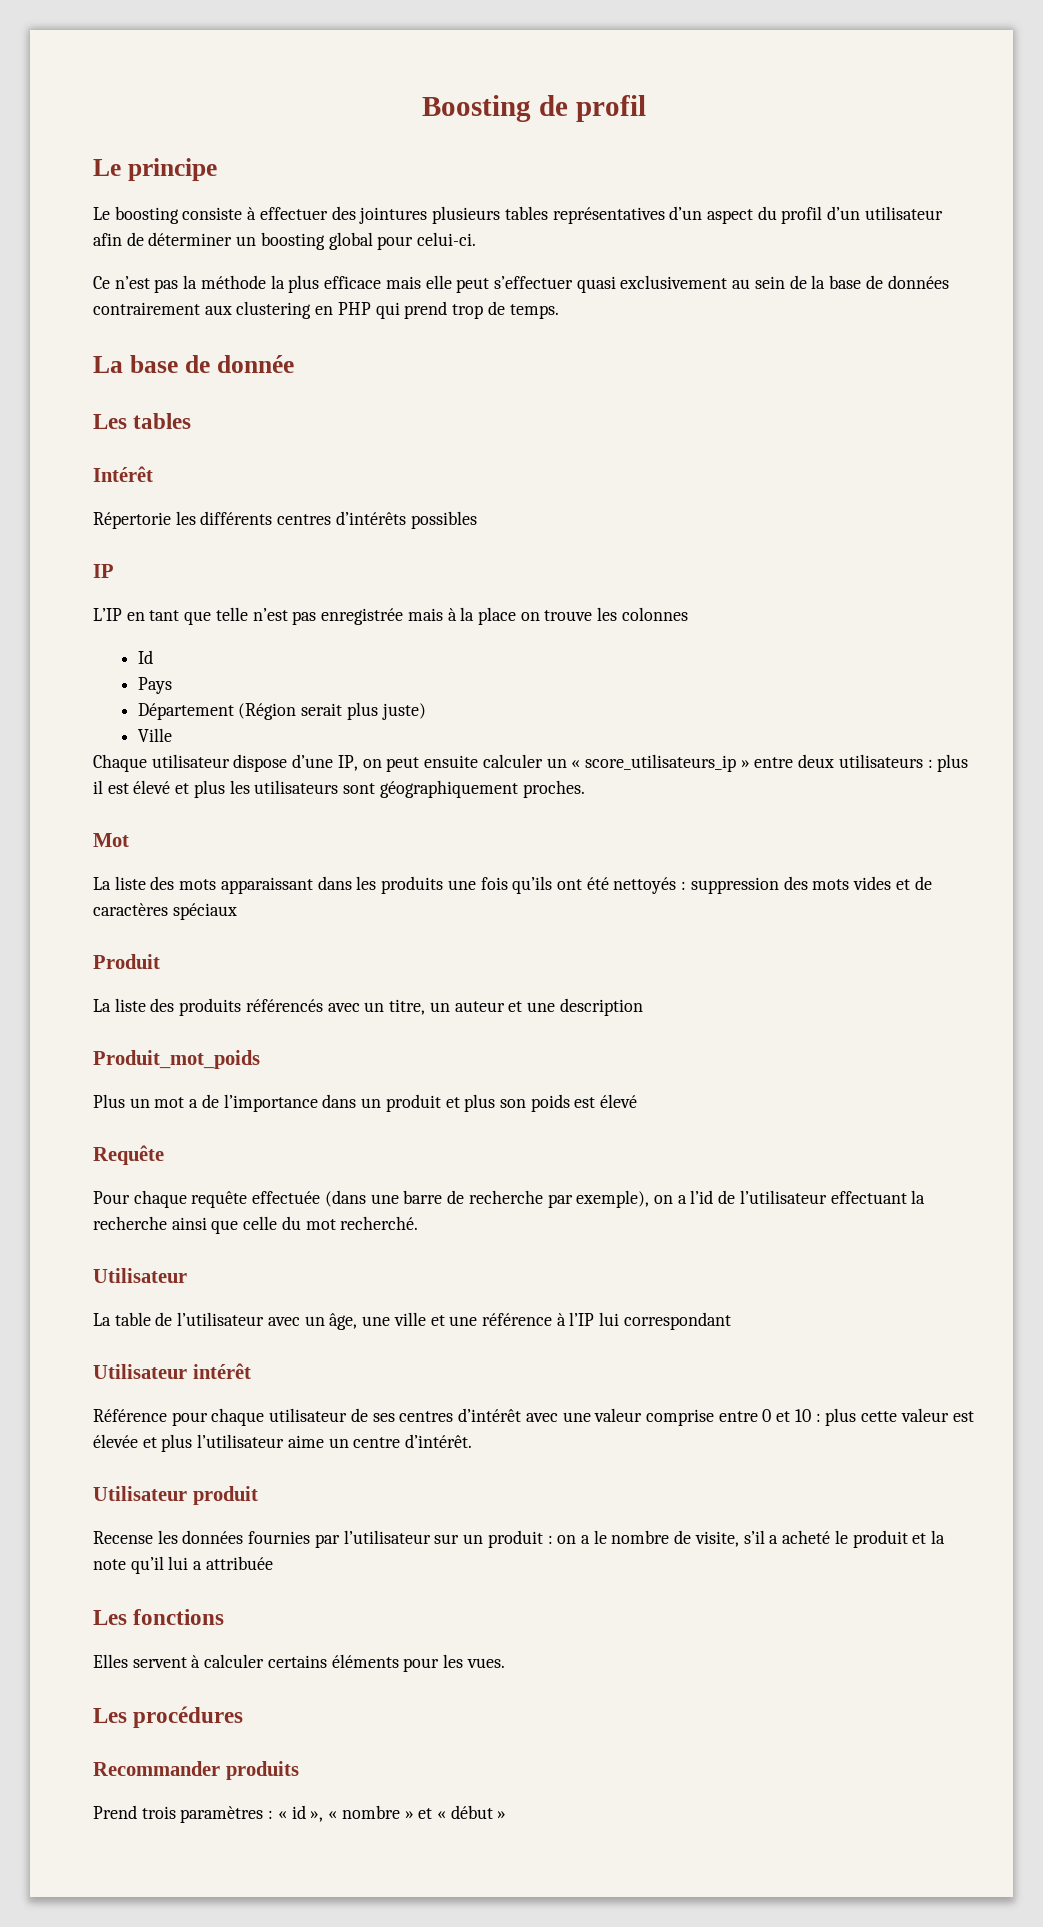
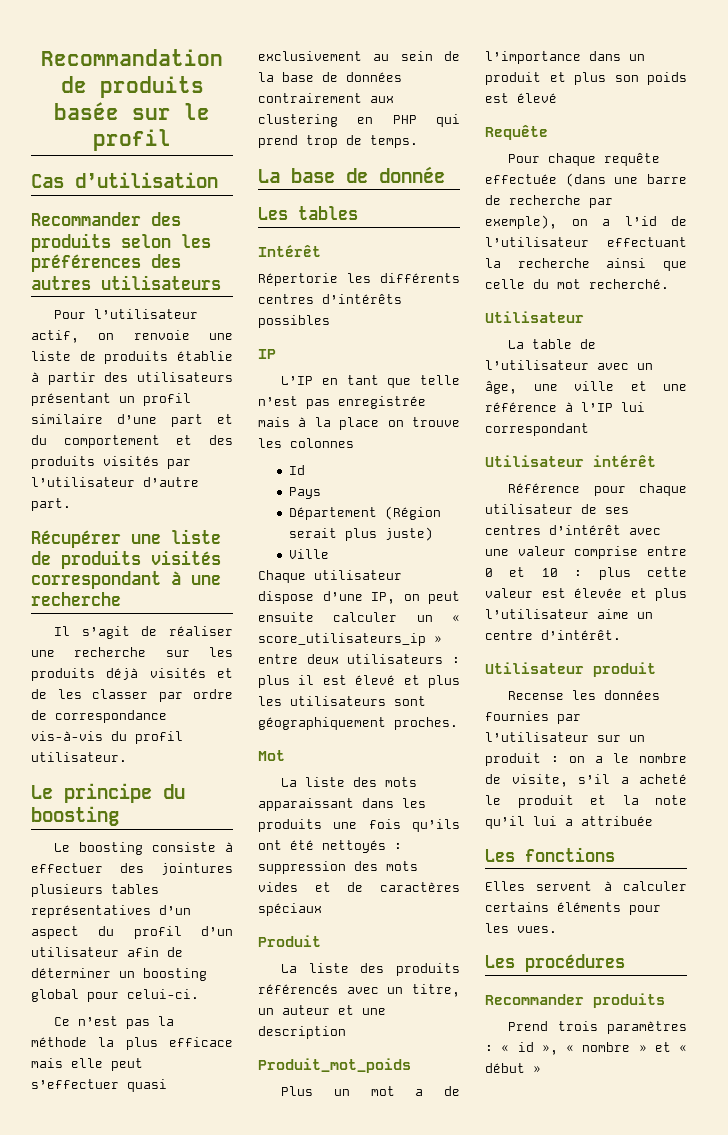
[422,95,646,122] Boosting de profil -> [41,49,223,66] [60,76,204,98] [54,102,210,120] [93,129,171,151] [31,172,218,188] [31,212,181,226] [31,233,211,252] [31,254,181,272] [31,275,221,290] [54,309,199,319] [31,330,234,343] [31,351,233,364] [31,372,233,385] [31,393,191,406] [31,414,233,427] [31,435,233,448] [31,456,191,469] [31,477,199,487] [31,498,71,511] [31,529,221,548] [31,550,221,569] [31,571,221,589] [31,592,121,606] [54,626,233,639] [31,647,234,657] [31,668,233,681] [31,689,233,702] [31,710,167,723] [31,731,183,744] [31,752,127,762] Recommandation de produits basée sur le profil // Cas d’utilisation // Recommander des produits selon les préférences des autres utilisateurs // Pour l’utilisateur actif, on renvoie une liste de produits établie à partir des utilisateurs présentant un profil similaire d’une part et du comportement et des produits visités par l’utilisateur d’autre part. // Récupérer une liste de produits visités correspondant à une recherche // Il s’agit de réaliser une recherche sur les produits déjà visités et de les classer par ordre de correspondance vis-à-vis du profil utilisateur.
(217, 169) none -> [163,784,185,799] [31,806,119,826] du boosting

